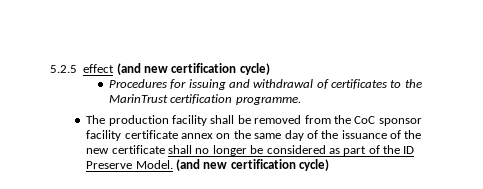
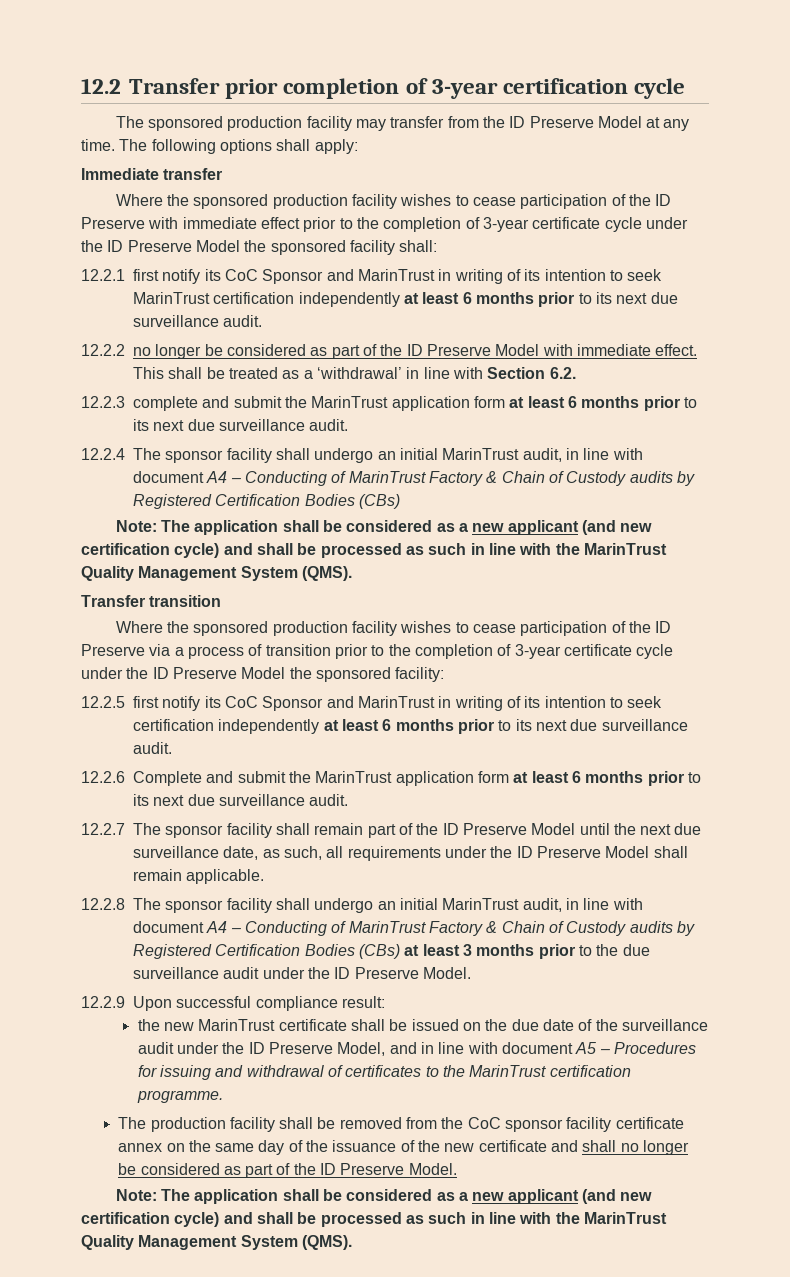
[50,63,270,75] 5.2.5 effect (and new certification cycle) // -> [81,78,686,99] [115,116,690,131] [81,139,358,154] [81,168,223,180] [115,194,672,209] [81,217,688,232] [81,240,438,255] [81,269,663,284] [133,292,678,307] [133,315,263,327] [81,344,698,359] [133,367,576,379] [81,396,697,411] [133,419,349,431] [81,448,643,463] [133,471,695,486] [133,494,400,509] [115,520,653,535] [81,543,667,558] [81,566,352,581] [81,595,222,607] [115,621,672,636] [81,644,674,659] [81,667,445,682] [81,696,663,711] [133,719,688,734] [133,742,172,754] [81,771,701,786] [133,794,349,806] [81,823,702,838] [133,846,688,861] [133,869,265,884] [81,898,643,913] [133,921,695,936] [133,944,650,959] [133,967,471,979] [81,996,385,1011] [137,1019,708,1031] [137,1042,610,1056] 12.2 Transfer prior completion of 3-year certification cycle // The sponsored production facility may transfer from the ID Preserve Model at any time. The following options shall apply: // Immediate transfer // Where the sponsored production facility wishes to cease participation of the ID Preserve with immediate effect prior to the completion of 3-year certificate cycle under the ID Preserve Model the sponsored facility shall: // 12.2.1 first notify its CoC Sponsor and MarinTrust in writing of its intention to seek MarinTrust certification independently at least 6 months prior to its next due surveillance audit. // 12.2.2 no longer be considered as part of the ID Preserve Model with immediate effect. This shall be treated as a ‘withdrawal’ in line with Section 6.2. // 12.2.3 complete and submit the MarinTrust application form at least 6 months prior to its next due surveillance audit. // 12.2.4 The sponsor facility shall undergo an initial MarinTrust audit, in line with document A4 – Conducting of MarinTrust Factory & Chain of Custody audits by Registered Certification Bodies (CBs) // Note: The application shall be considered as a new applicant (and new certification cycle) and shall be processed as such in line with the MarinTrust Quality Management System (QMS). // Transfer transition // Where the sponsored production facility wishes to cease participation of the ID Preserve via a process of transition prior to the completion of 3-year certificate cycle under the ID Preserve Model the sponsored facility: // 12.2.5 first notify its CoC Sponsor and MarinTrust in writing of its intention to seek certification independently at least 6 months prior to its next due surveillance audit. // 12.2.6 Complete and submit the MarinTrust application form at least 6 months prior to its next due surveillance audit. // 12.2.7 The sponsor facility shall remain part of the ID Preserve Model until the next due surveillance date, as such, all requirements under the ID Preserve Model shall remain applicable. // 12.2.8 The sponsor facility shall undergo an initial MarinTrust audit, in line with document A4 – Conducting of MarinTrust Factory & Chain of Custody audits by Registered Certification Bodies (CBs) at least 3 months prior to the due surveillance audit under the ID Preserve Model. // 12.2.9 Upon successful compliance result: // the new MarinTrust certificate shall be issued on the due date of the surveillance audit under the ID Preserve Model, and in line with document A5 –
(165, 149) none -> [551,1140,579,1152] and
[176,159,330,171] (and new certification cycle) -> [115,1189,653,1204] [81,1212,667,1227] [81,1235,352,1250] // Note: The application shall be considered as a new applicant (and new certification cycle) and shall be processed as such in line with the MarinTrust Quality Management System (QMS).

